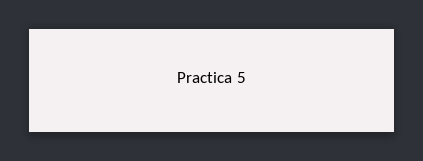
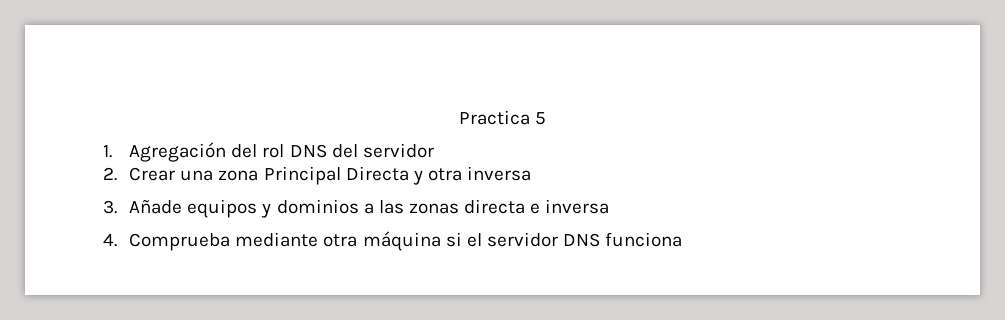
(246, 77) none -> [103,142,434,162] [103,166,532,185] [103,199,610,218] [103,231,683,251] // 1. Agregación del rol DNS del servidor // 2. Crear una zona Principal Directa y otra inversa // 3. Añade equipos y dominios a las zonas directa e inversa // 4. Comprueba mediante otra máquina si el servidor DNS funciona

